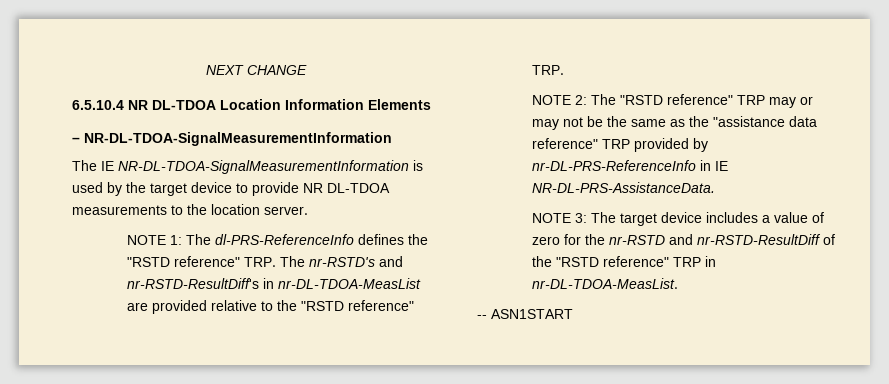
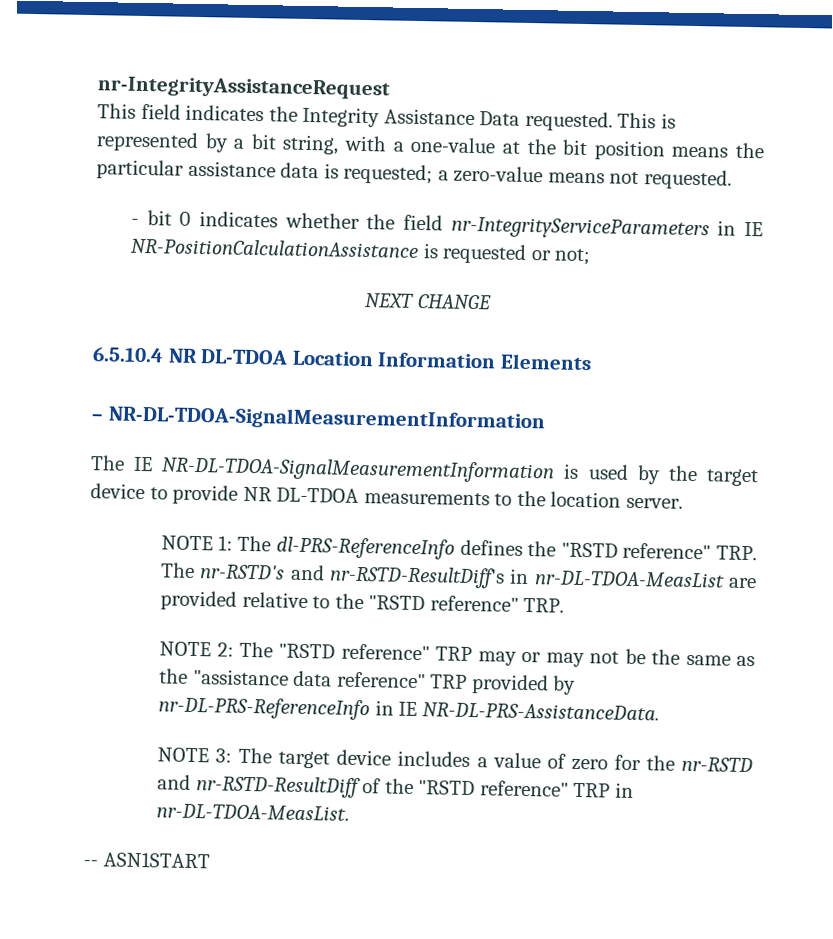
(205, 70) none -> [97,76,391,100] [97,103,676,132] [96,131,765,161] [96,159,732,190] [131,210,763,241] [130,237,592,266] nr-IntegrityAssistanceRequest // This field indicates the Integrity Assistance Data requested. This is represented by a bit string, with a one-value at the bit position means the particular assistance data is requested; a zero-value means not requested. // - bit 0 indicates whether the field nr-IntegrityServiceParameters in IE NR-PositionCalculationAssistance is requested or not; //

